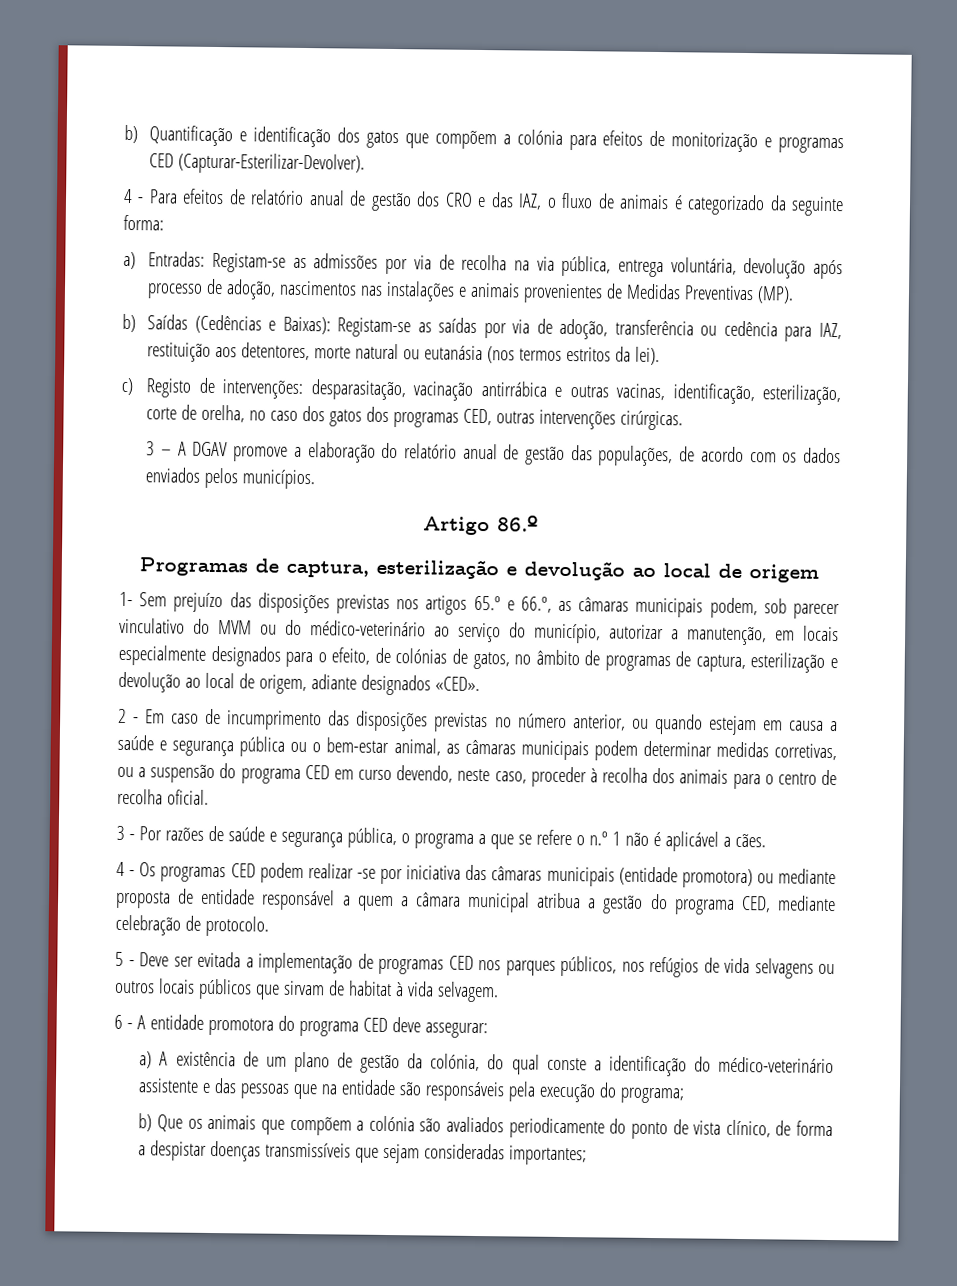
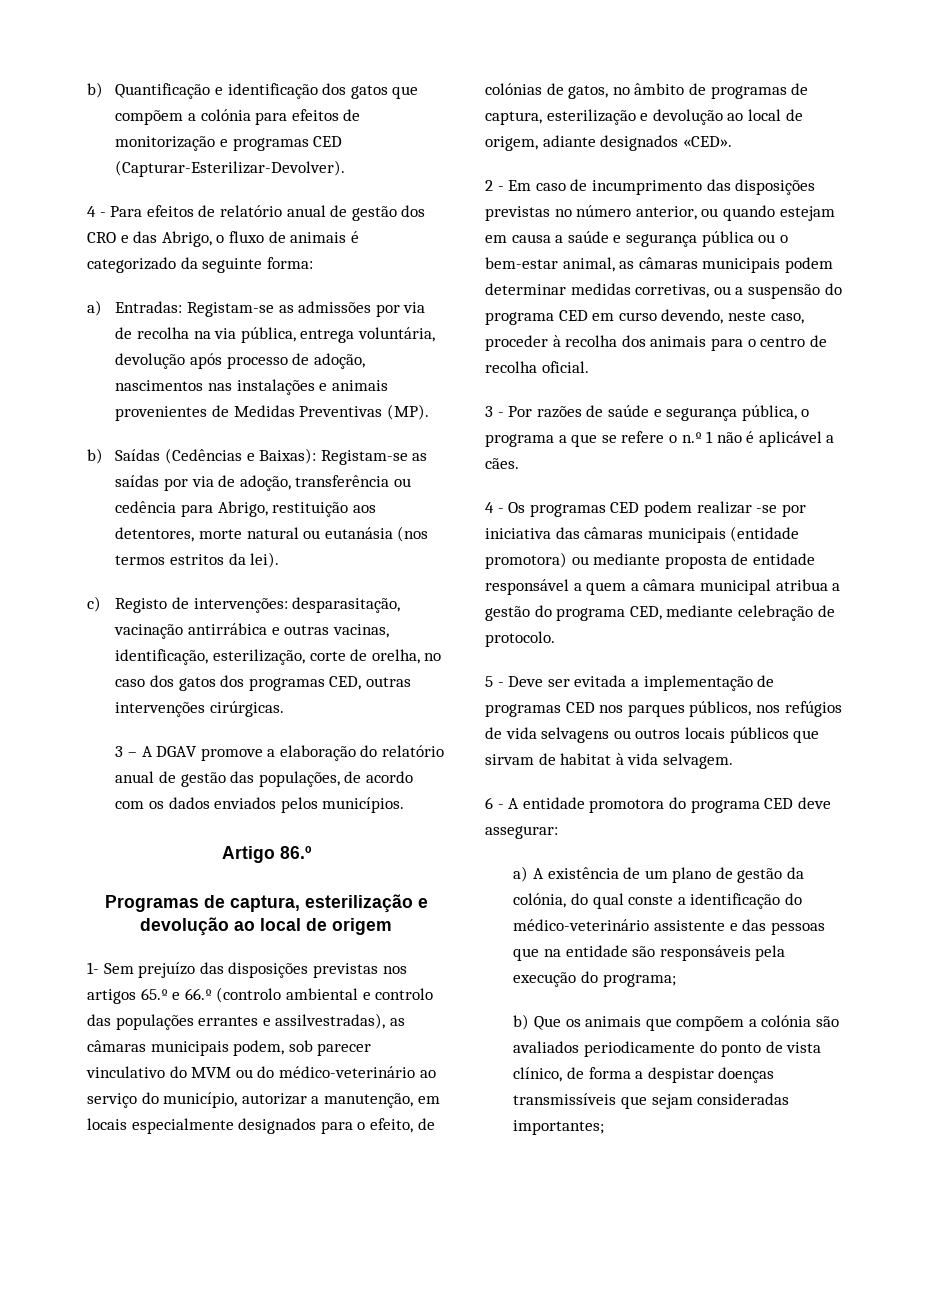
[518,193,543,210] IAZ, -> [161,231,212,247] Abrigo,
[819,322,843,340] IAZ, -> [217,501,268,517] Abrigo,
[520,596,552,613] 66.º, -> [184,987,434,1003] [87,1013,386,1030] 66.º (controlo ambiental e controlo das populações errantes e assilvestradas),

